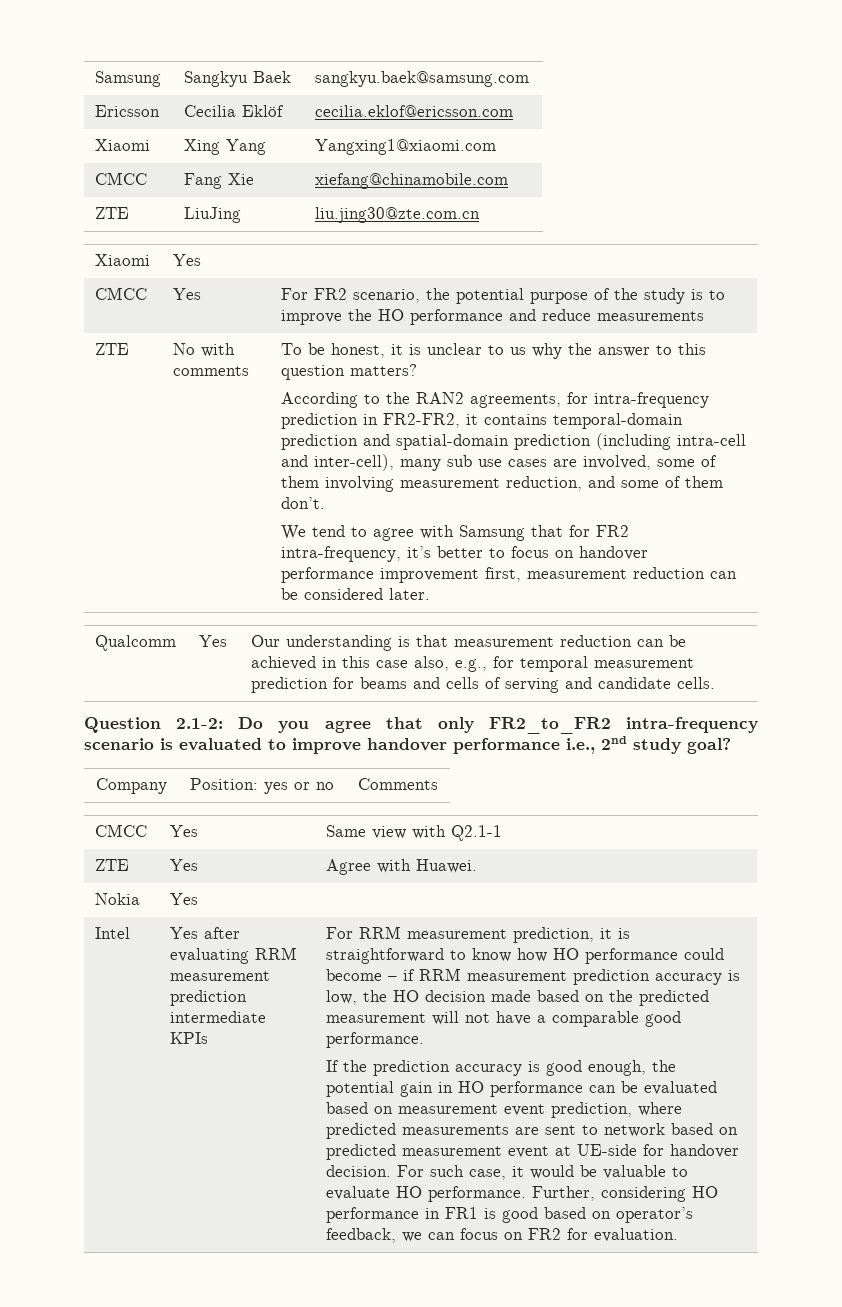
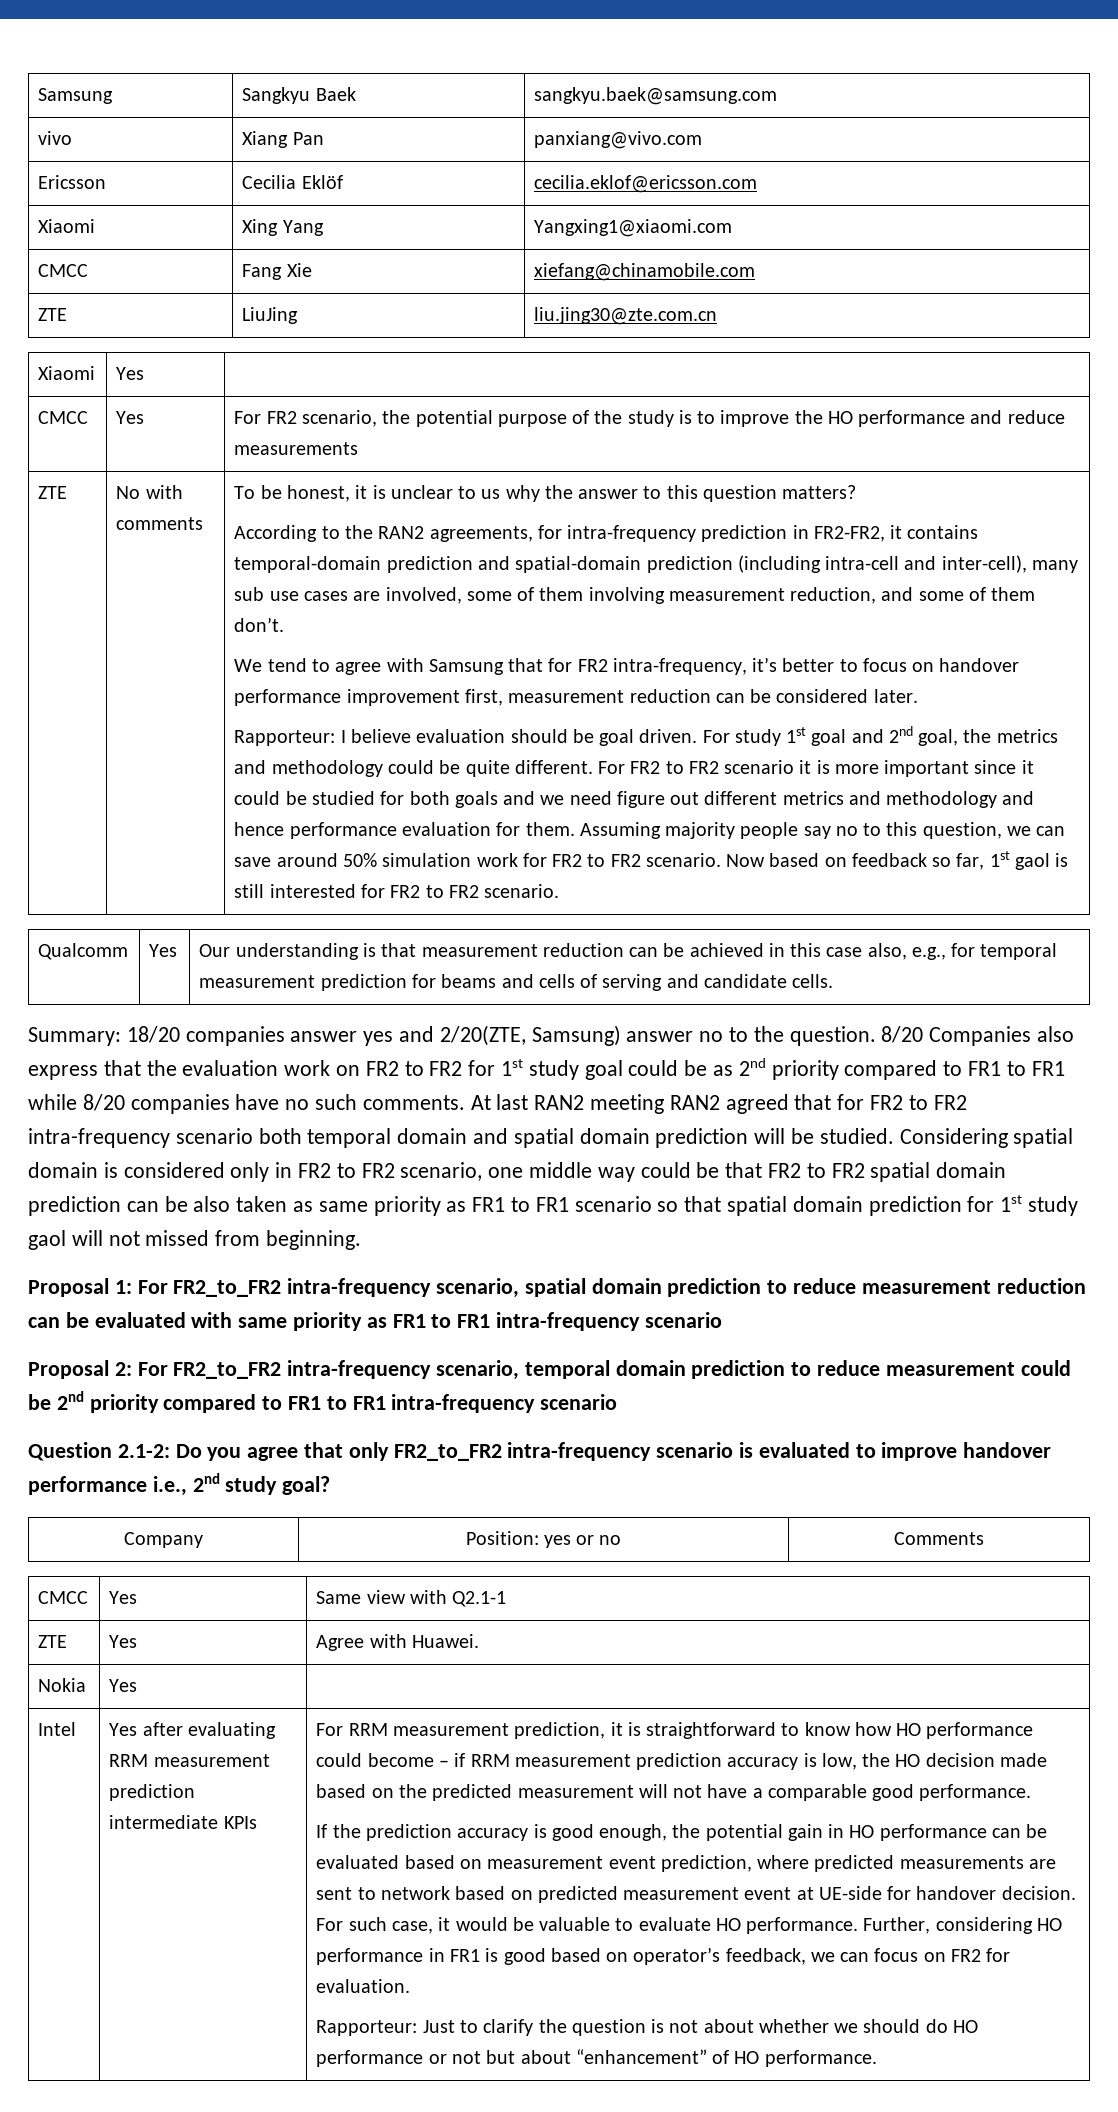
(530, 79) none -> [38,131,73,145] [242,131,324,148] [534,131,703,149] // vivo | Xiang Pan | panxiang@vivo.com
(431, 594) none -> [234,726,1058,746] [234,760,1034,777] [234,791,1035,808] [234,822,1066,839] [234,851,1069,870] [234,884,560,898] // Rapporteur: I believe evaluation should be goal driven. For study 1st goal and 2nd goal, the metrics and methodology could be quite different. For FR2 to FR2 scenario it is more important since it could be studied for both goals and we need figure out different metrics and methodology and hence performance evaluation for them. Assuming majority people say no to this question, we can save around 50% simulation work for FR2 to FR2 scenario. Now based on feedback so far, 1st gaol is still interested for FR2 to FR2 scenario.
(716, 683) none -> [28,1025,1075,1046] [28,1058,1065,1080] [28,1094,967,1114] [28,1128,1074,1148] [28,1162,1007,1182] [28,1195,1079,1216] [28,1230,362,1250] [28,1278,1086,1298] [28,1312,722,1331] [28,1360,1071,1380] [28,1391,618,1413] // Summary: 18/20 companies answer yes and 2/20(ZTE, Samsung) answer no to the question. 8/20 Companies also express that the evaluation work on FR2 to FR2 for 1st study goal could be as 2nd priority compared to FR1 to FR1 while 8/20 companies have no such comments. At last RAN2 meeting RAN2 agreed that for FR2 to FR2 intra-frequency scenario both temporal domain and spatial domain prediction will be studied. Considering spatial domain is considered only in FR2 to FR2 scenario, one middle way could be that FR2 to FR2 spatial domain prediction can be also taken as same priority as FR1 to FR1 scenario so that spatial domain prediction for 1st study gaol will not missed from beginning. // Proposal 1: For FR2_to_FR2 intra-frequency scenario, spatial domain prediction to reduce measurement reduction can be evaluated with same priority as FR1 to FR1 intra-frequency scenario // Proposal 2: For FR2_to_FR2 intra-frequency scenario, temporal domain prediction to reduce measurement could be 2nd priority compared to FR1 to FR1 intra-frequency scenario
(679, 1235) none -> [316,2019,978,2036] [316,2049,877,2067] // Rapporteur: Just to clarify the question is not about whether we should do HO performance or not but about “enhancement” of HO performance.

